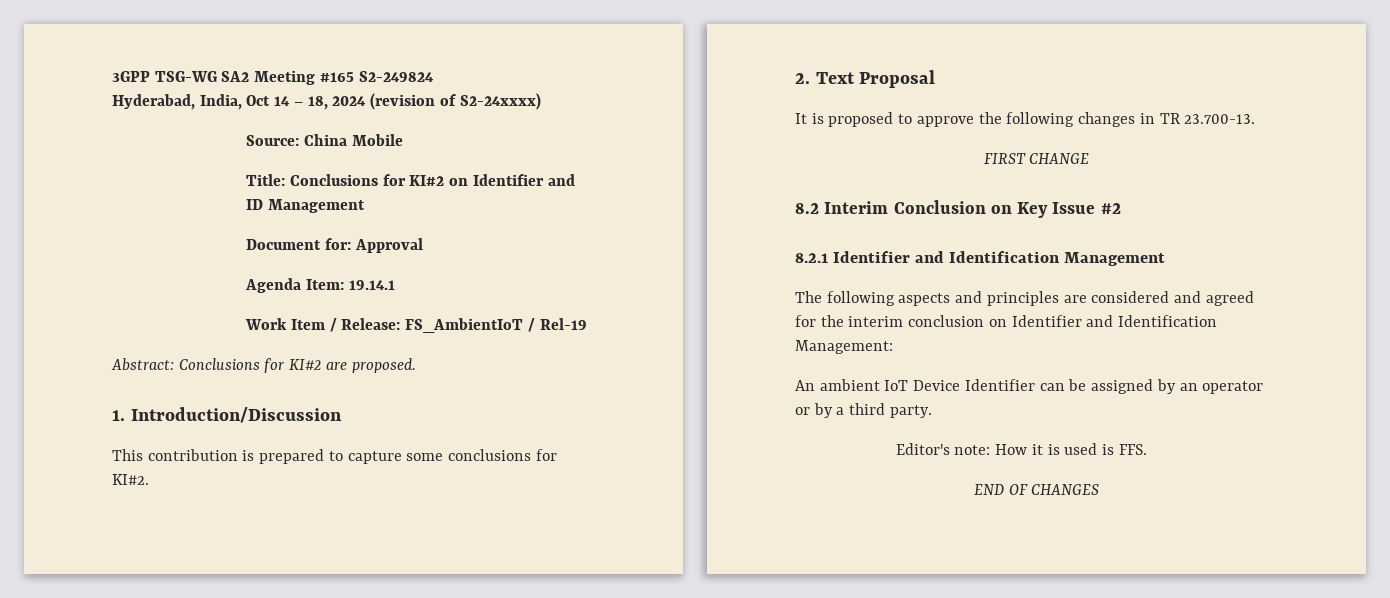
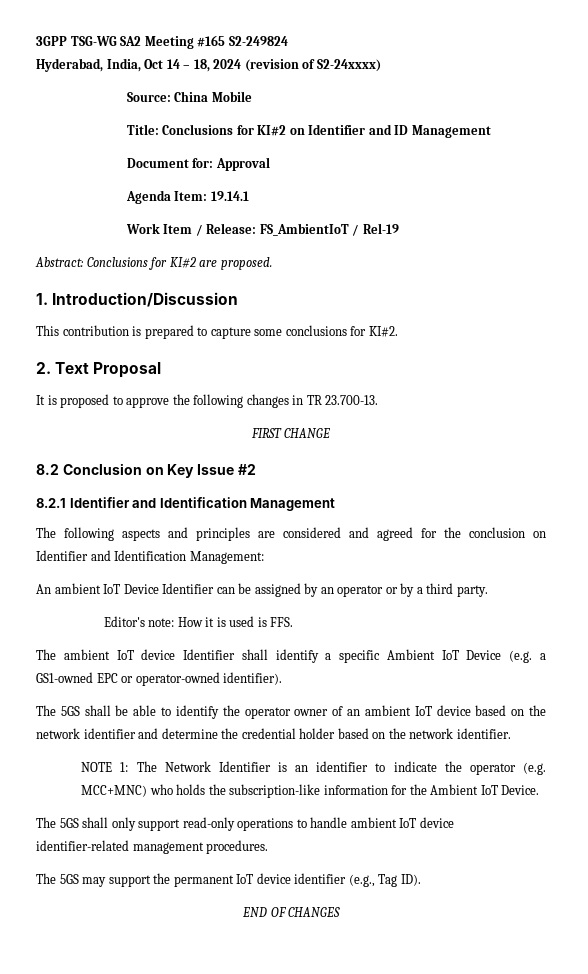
[824,201,889,214] Interim -> (59, 469) none
[848,316,904,327] interim -> (461, 532) none
(1147, 449) none -> [36,649,546,663] [36,672,283,686] [36,705,546,719] [36,728,511,739] [81,761,547,775] [81,784,540,798] [36,817,454,831] [36,840,269,854] [36,873,421,887] // The ambient IoT device Identifier shall identify a specific Ambient IoT Device (e.g. a GS1-owned EPC or operator-owned identifier). // The 5GS shall be able to identify the operator owner of an ambient IoT device based on the network identifier and determine the credential holder based on the network identifier. // NOTE 1: The Network Identifier is an identifier to indicate the operator (e.g. MCC+MNC) who holds the subscription-like information for the Ambient IoT Device. // The 5GS shall only support read-only operations to handle ambient IoT device identifier-related management procedures. // The 5GS may support the permanent IoT device identifier (e.g., Tag ID).

